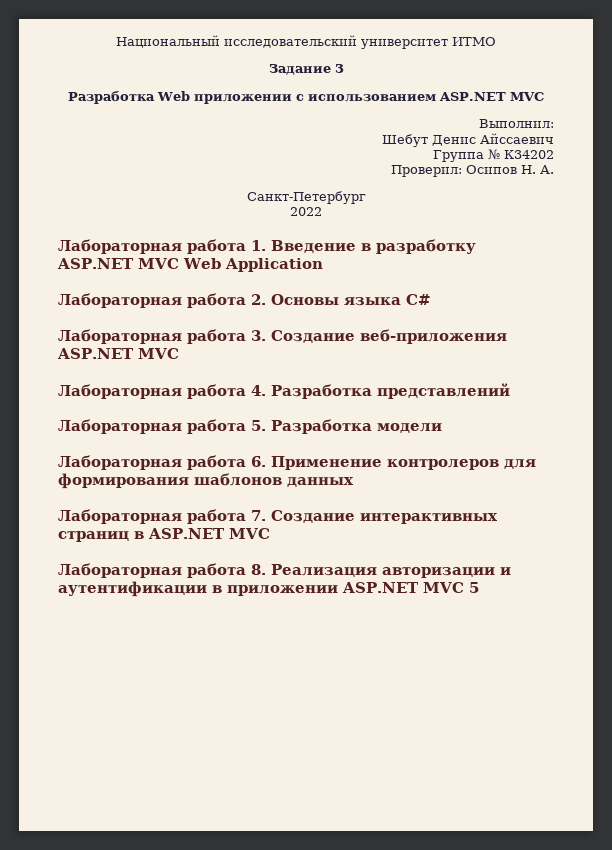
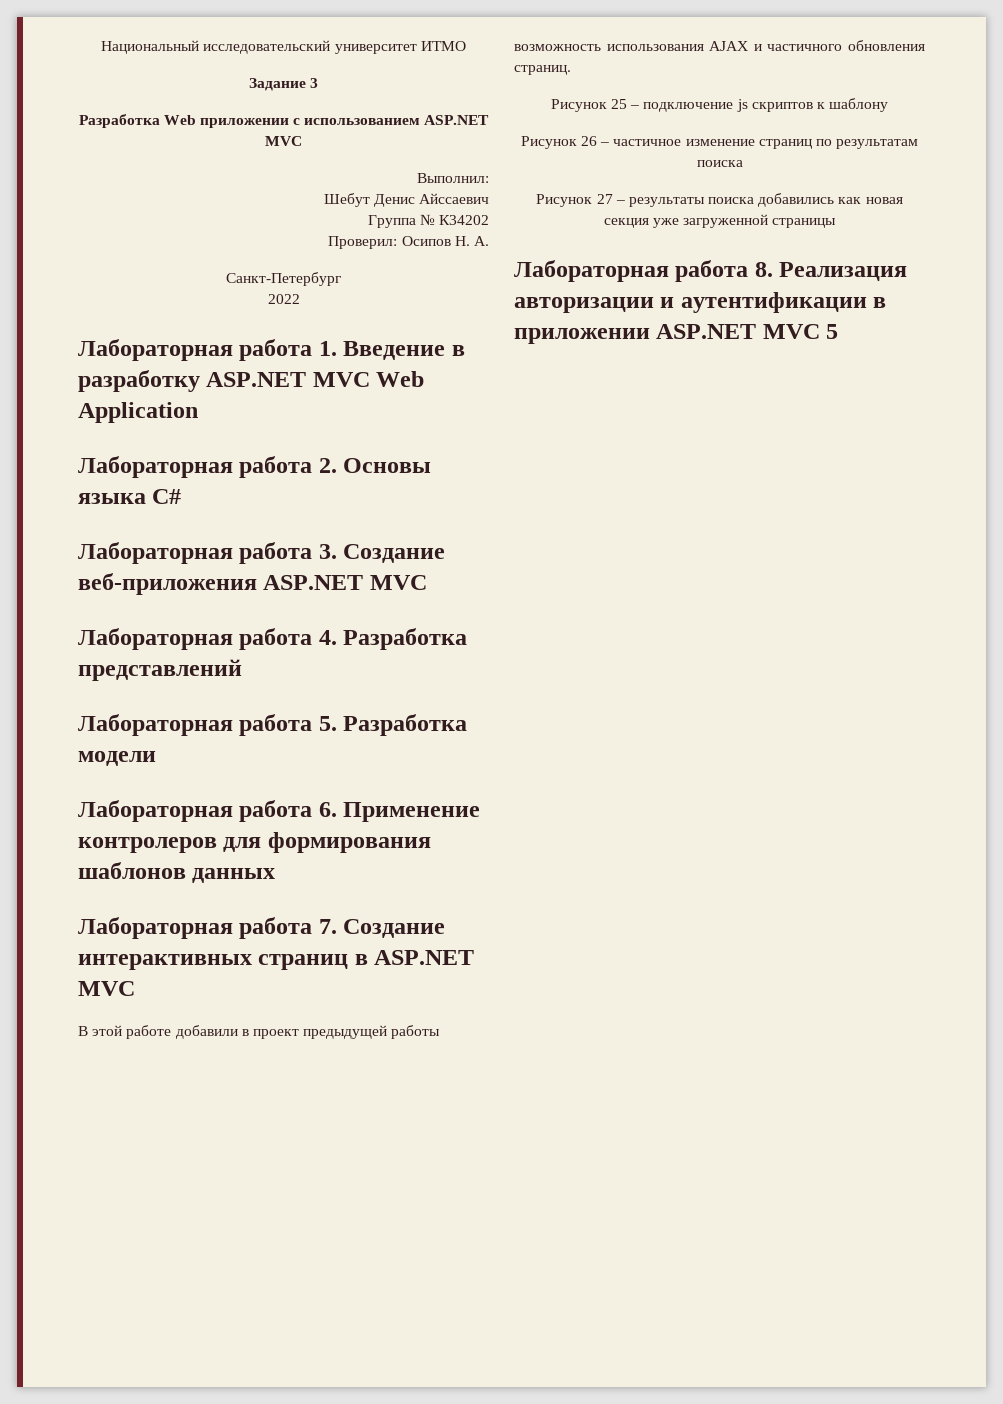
(270, 533) none -> [78,1025,441,1039] [514,40,925,51] [514,65,571,75] [550,98,889,112] [520,136,919,149] [696,160,743,167] [536,193,903,207] [603,214,837,228] // В этой работе добавили в проект предыдущей работы возможность использования AJAX и частичного обновления страниц. // Рисунок 25 – подключение js скриптов к шаблону // Рисунок 26 – частичное изменение страниц по результатам поиска // Рисунок 27 – результаты поиска добавились как новая секция уже загруженной страницы

